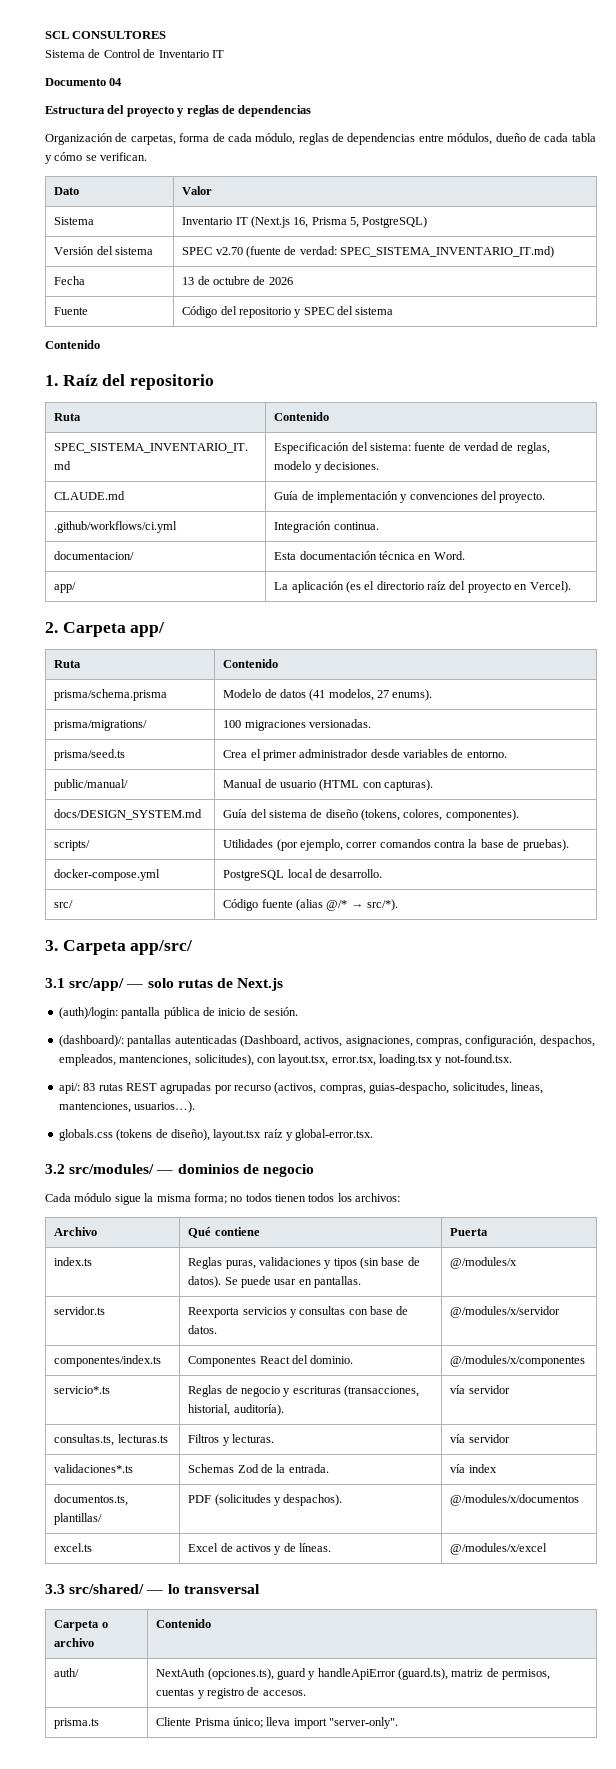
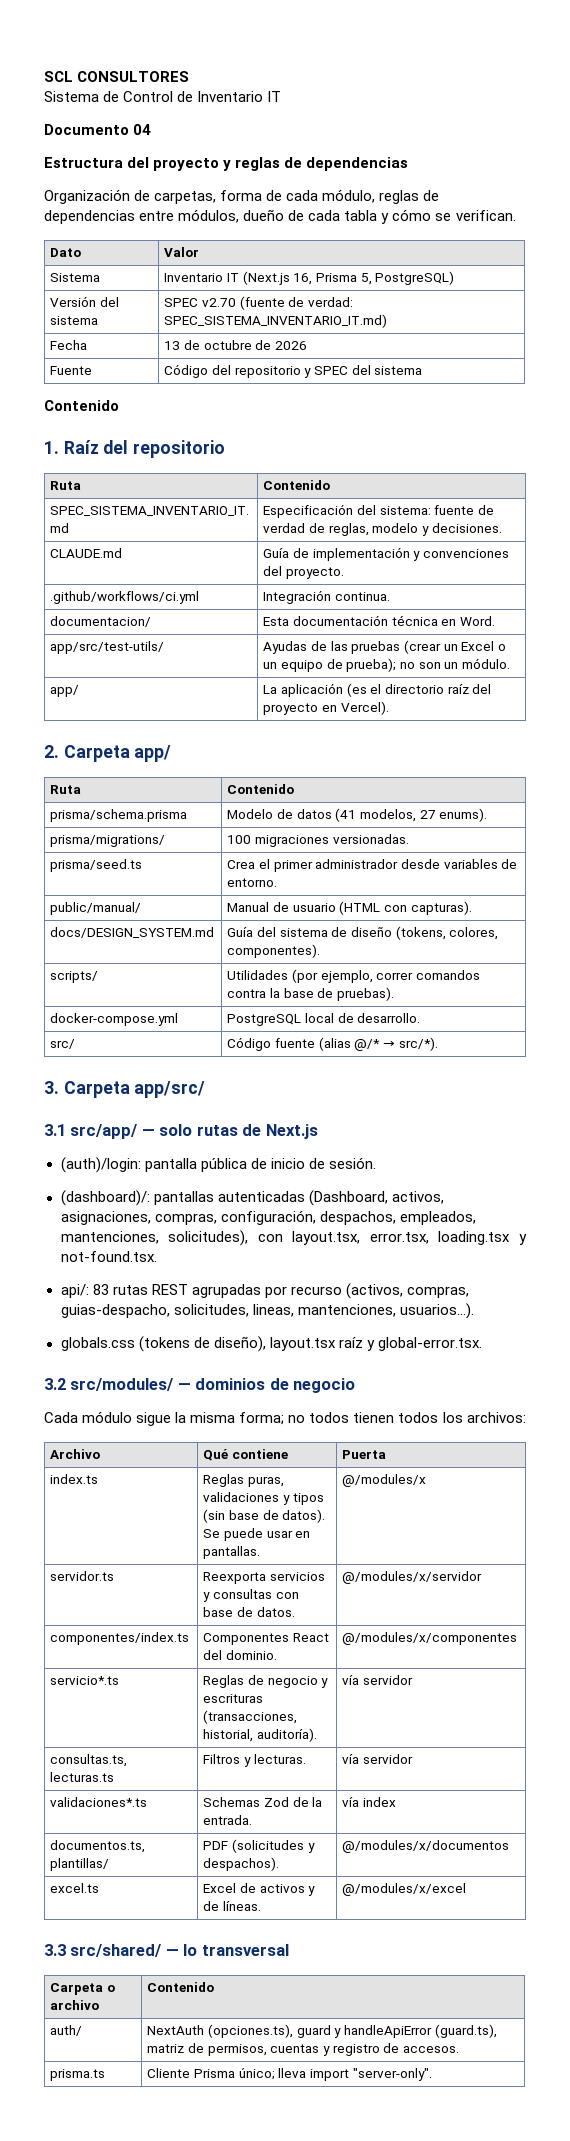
(465, 555) none -> [50,641,165,654] [263,640,506,654] [263,658,510,672] // app/src/test-utils/ | Ayudas de las pruebas (crear un Excel o un equipo de prueba); no son un módulo.

